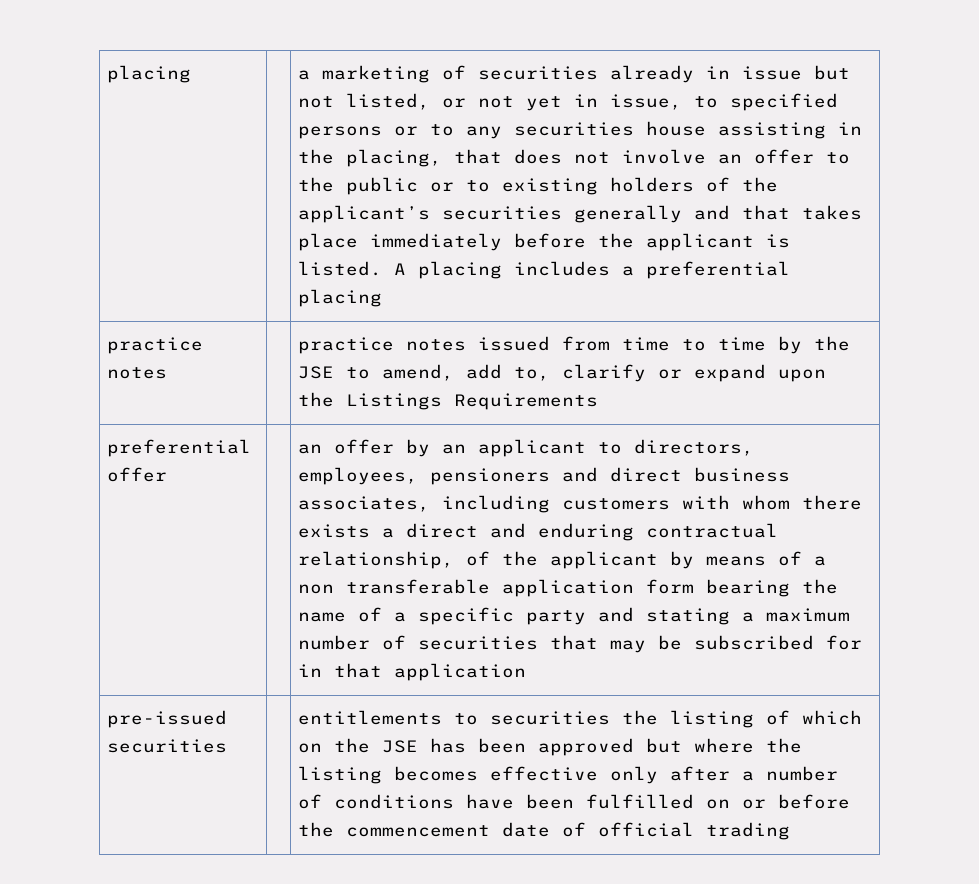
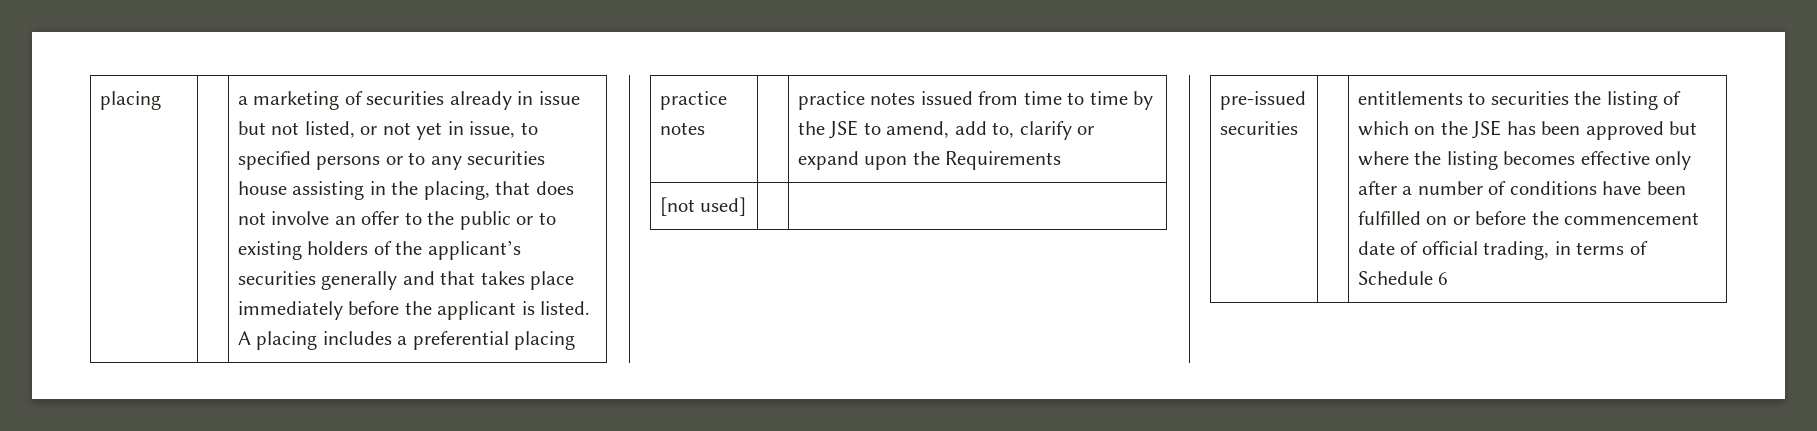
[345,393,442,410] Listings -> (940, 158) none
[106,439,251,457] [106,467,167,482] [297,439,754,457] [297,467,790,485] [297,495,862,513] [297,523,778,541] [297,551,826,569] [297,579,838,597] [297,607,850,625] [297,635,862,653] [297,663,526,681] preferential offer | | an offer by an applicant to directors, employees, pensioners and direct business associates, including customers with whom there exists a direct and enduring contractual relationship, of the applicant by means of a non transferable application form bearing the name of a specific party and stating a maximum number of securities that may be subscribed for in that application -> [659,197,747,216] [not used] | |
[705,822,790,840] trading -> [1483,241,1648,260] [1357,271,1449,285] trading, in terms of Schedule 6

